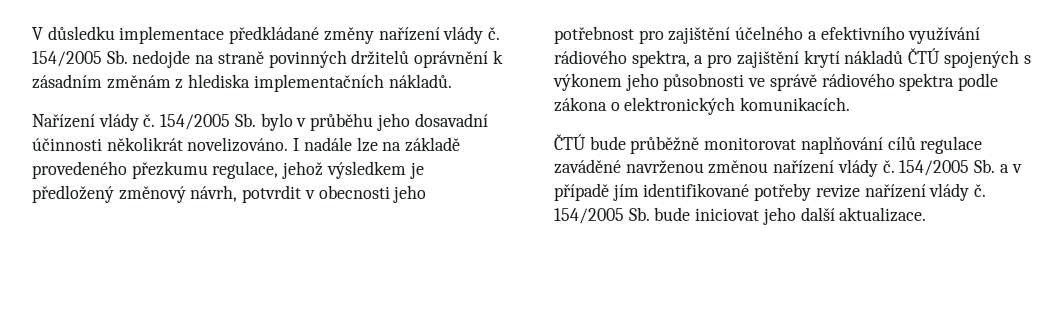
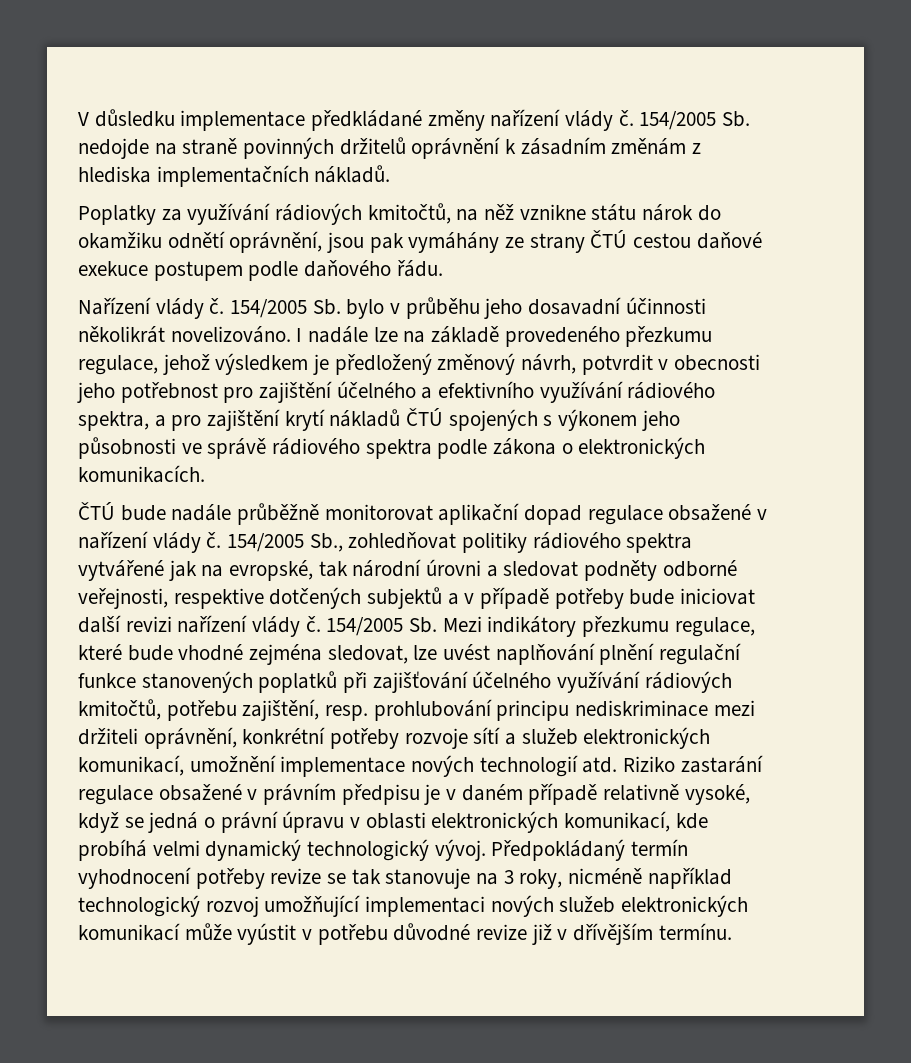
(452, 81) none -> [78,203,721,225] [78,230,762,253] [78,260,443,281] // Poplatky za využívání rádiových kmitočtů, na něž vznikne státu nárok do okamžiku odnětí oprávnění, jsou pak vymáhány ze strany ČTÚ cestou daňové exekuce postupem podle daňového řádu.
(626, 143) none -> [171,504,232,521] nadále
[800,136,983,154] [554,159,1022,177] [554,183,987,201] [554,207,927,225] naplňování cílů regulace zaváděné navrženou změnou nařízení vlády č. 154/2005 Sb. a v případě jím identifikované potřeby revize nařízení vlády č. 154/2005 Sb. bude iniciovat jeho další aktualizace. -> [438,503,768,525] [78,531,693,553] [78,559,737,581] [78,587,756,609] [78,615,755,637] [78,643,742,665] [78,671,732,693] [78,699,755,721] [78,727,711,749] [78,755,763,777] [78,783,750,805] [78,811,708,833] [78,839,689,861] [78,867,732,889] [78,895,749,917] [78,923,732,945] aplikační dopad regulace obsažené v nařízení vlády č. 154/2005 Sb., zohledňovat politiky rádiového spektra vytvářené jak na evropské, tak národní úrovni a sledovat podněty odborné veřejnosti, respektive dotčených subjektů a v případě potřeby bude iniciovat další revizi nařízení vlády č. 154/2005 Sb. Mezi indikátory přezkumu regulace, které bude vhodné zejména sledovat, lze uvést naplňování plnění regulační funkce stanovených poplatků při zajišťování účelného využívání rádiových kmitočtů, potřebu zajištění, resp. prohlubování principu nediskriminace mezi držiteli oprávnění, konkrétní potřeby rozvoje sítí a služeb elektronických komunikací, umožnění implementace nových technologií atd. Riziko zastarání regulace obsažené v právním předpisu je v daném případě relativně vysoké, když se jedná o právní úpravu v oblasti elektronických komunikací, kde probíhá velmi dynamický technologický vývoj. Předpokládaný termín vyhodnocení potřeby revize se tak stanovuje na 3 roky, nicméně například technologický rozvoj umožňující implementaci nových služeb elektronických komunikací může vyústit v potřebu důvodné revize již v dřívějším termínu.

